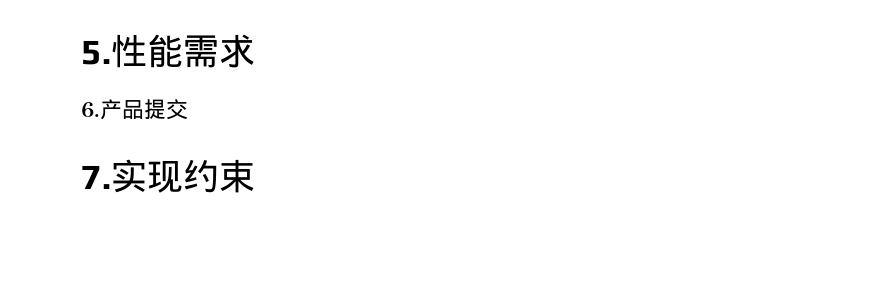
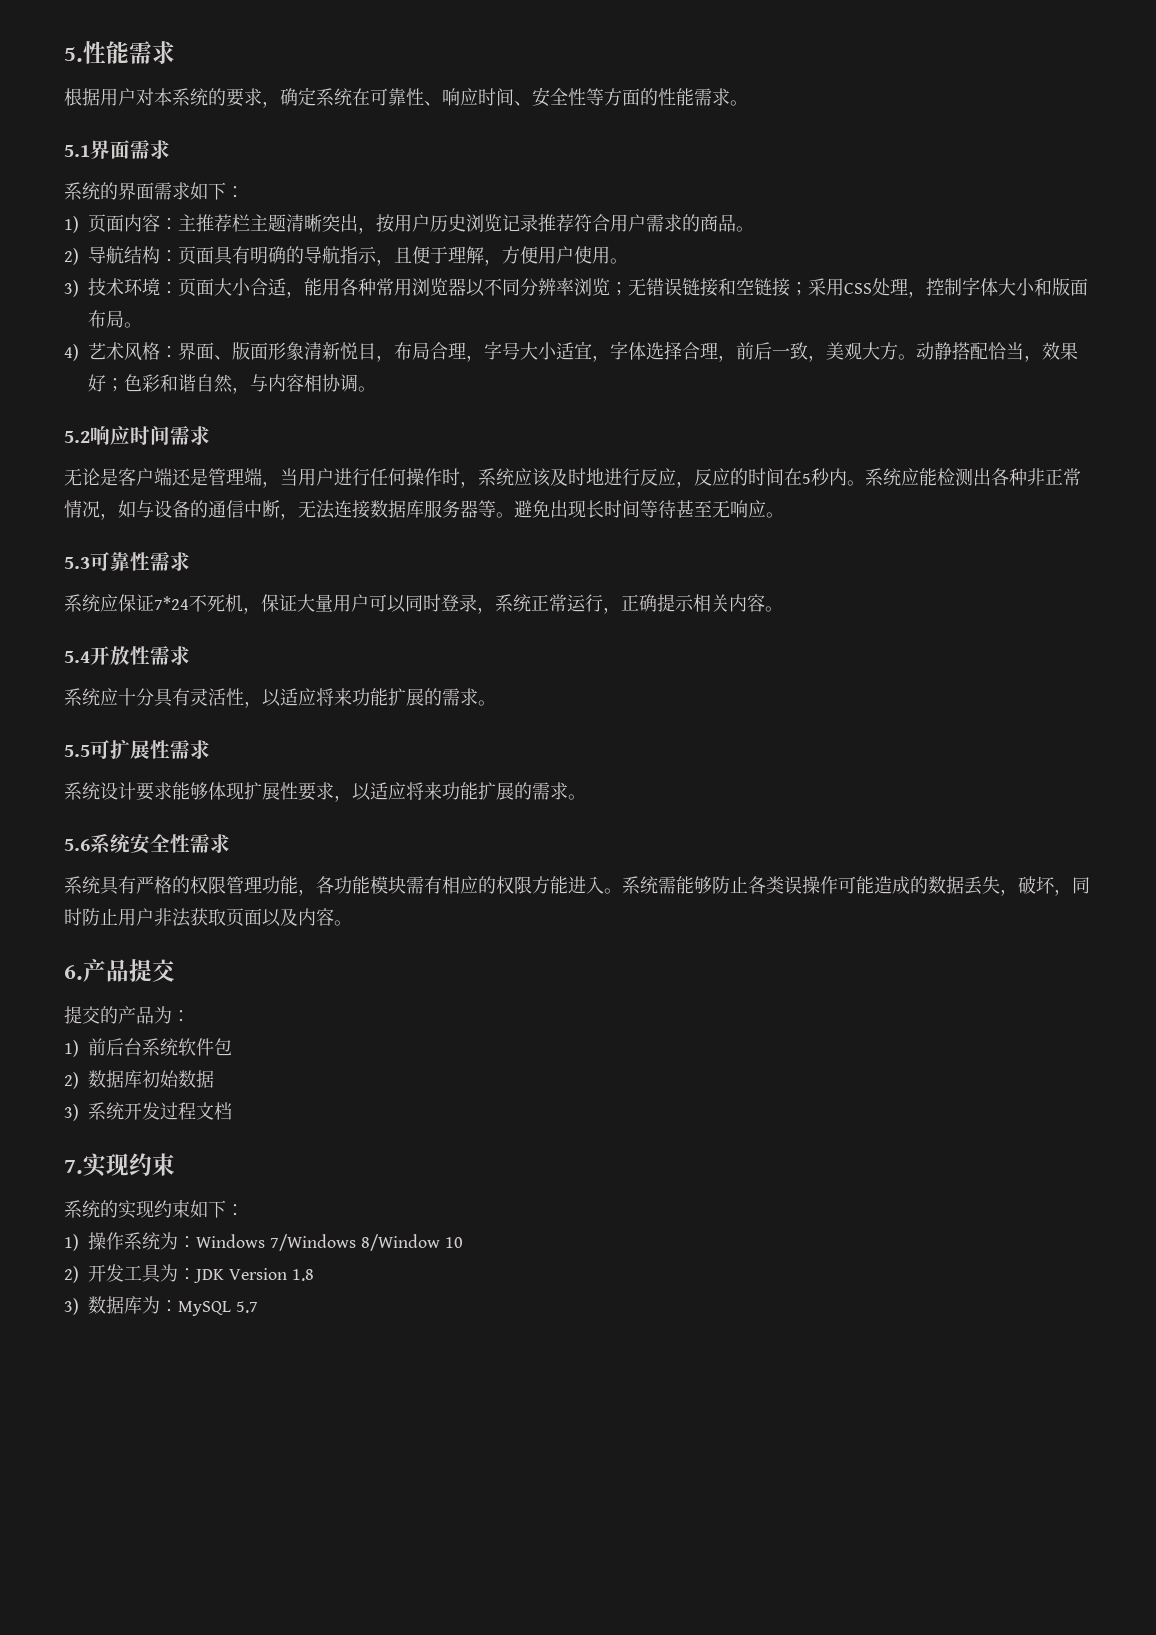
[81,99,188,120] [81,159,255,193] 6.产品提交 // 7.实现约束 -> [64,87,748,108] [64,139,170,159] [64,182,244,200] [64,214,754,234] [64,246,628,266] [64,277,1088,298] [88,310,142,328] [64,341,1078,362] [88,374,376,394] [64,425,210,445] [64,468,1081,488] [64,500,784,520] [64,551,190,571] [64,594,783,614] [64,645,190,666] [64,688,496,708] [64,739,210,759] [64,782,586,802] [64,833,230,854] [64,876,1090,896] [64,908,352,927] [64,959,175,982] [64,1006,190,1024] [64,1038,232,1057] [64,1070,214,1089] [64,1102,232,1121] [64,1153,175,1177] [64,1200,244,1219] [64,1232,463,1251] [64,1264,314,1283] [64,1296,258,1316] 根据用户对本系统的要求，确定系统在可靠性、响应时间、安全性等方面的性能需求。 // 5.1界面需求 // 系统的界面需求如下： // 1)页面内容：主推荐栏主题清晰突出，按用户历史浏览记录推荐符合用户需求的商品。 // 2)导航结构：页面具有明确的导航指示，且便于理解，方便用户使用。 // 3)技术环境：页面大小合适，能用各种常用浏览器以不同分辨率浏览；无错误链接和空链接；采用CSS处理，控制字体大小和版面布局。 // 4)艺术风格：界面、版面形象清新悦目，布局合理，字号大小适宜，字体选择合理，前后一致，美观大方。动静搭配恰当，效果好；色彩和谐自然，与内容相协调。 // 5.2响应时间需求 // 无论是客户端还是管理端，当用户进行任何操作时，系统应该及时地进行反应，反应的时间在5秒内。系统应能检测出各种非正常情况，如与设备的通信中断，无法连接数据库服务器等。避免出现长时间等待甚至无响应。 // 5.3可靠性需求 // 系统应保证7*24不死机，保证大量用户可以同时登录，系统正常运行，正确提示相关内容。 // 5.4开放性需求 // 系统应十分具有灵活性，以适应将来功能扩展的需求。 // 5.5可扩展性需求 // 系统设计要求能够体现扩展性要求，以适应将来功能扩展的需求。 // 5.6系统安全性需求 // 系统具有严格的权限管理功能，各功能模块需有相应的权限方能进入。系统需能够防止各类误操作可能造成的数据丢失，破坏，同时防止用户非法获取页面以及内容。 // 6.产品提交 // 提交的产品为： // 1)前后台系统软件包 // 2)数据库初始数据 // 3)系统开发过程文档 // 7.实现约束 // 系统的实现约束如下： // 1)操作系统为：Windows 7/Windows 8/Window 10 // 2)开发工具为：JDK Version 1.8 // 3)数据库为：MySQL 5.7

